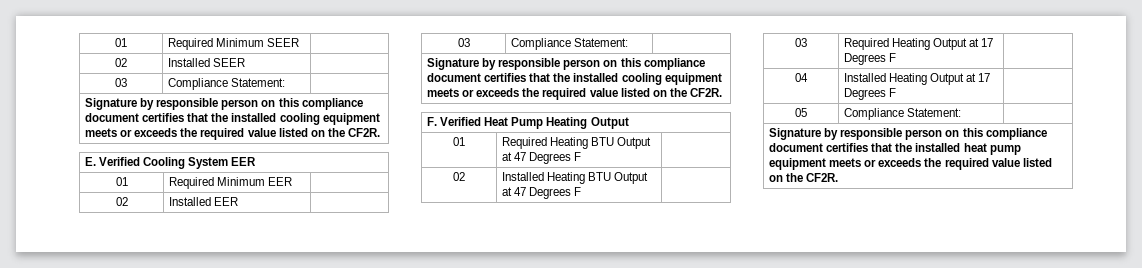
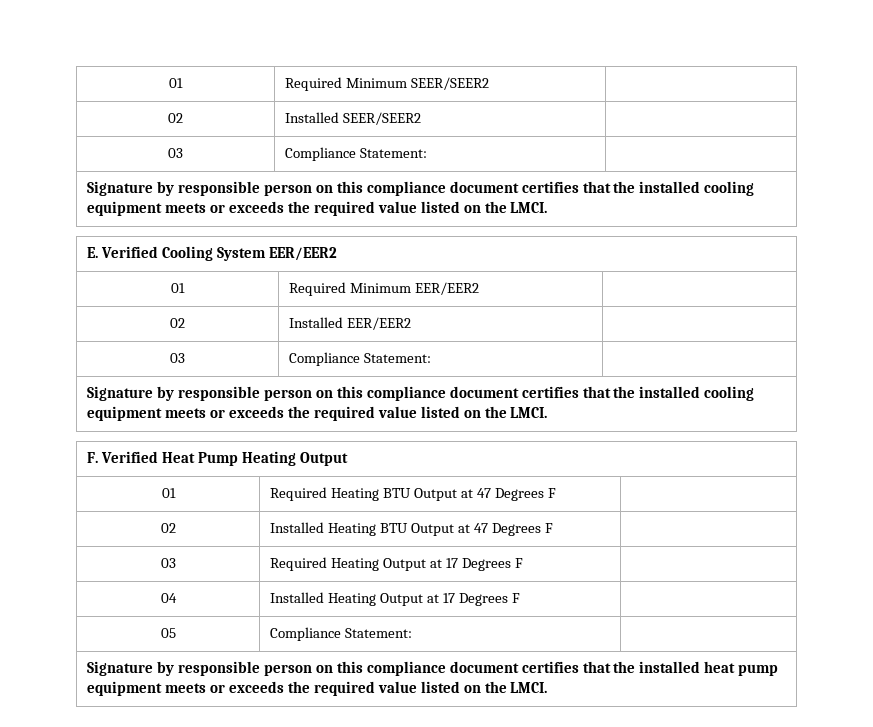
[115,38,127,47] [168,38,300,50] [115,58,127,67] [168,58,246,67] 01 | Required Minimum SEER | // 02 | Installed SEER -> [169,78,183,88] [285,77,490,91] [168,113,183,123] [285,112,422,125] 01 | Required Minimum SEER/SEER2 | // 02 | Installed SEER/SEER2
[347,128,380,137] CF2R. -> [510,202,548,213] LMCI.
[231,157,257,166] [115,177,128,186] [169,177,293,189] [115,197,128,206] [169,197,239,206] EER // 01 | Required Minimum EER | // 02 | Installed EER -> [268,247,337,261] [171,283,185,293] [289,282,480,296] [170,318,185,328] [289,317,412,330] EER/EER2 // 01 | Required Minimum EER/EER2 | // 02 | Installed EER/EER2
[689,88,722,97] CF2R. -> [510,407,548,418] LMCI.
[806,173,839,182] CF2R. -> [510,682,548,693] LMCI.

